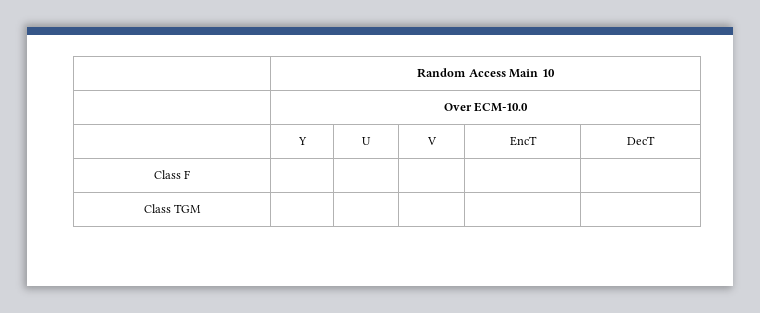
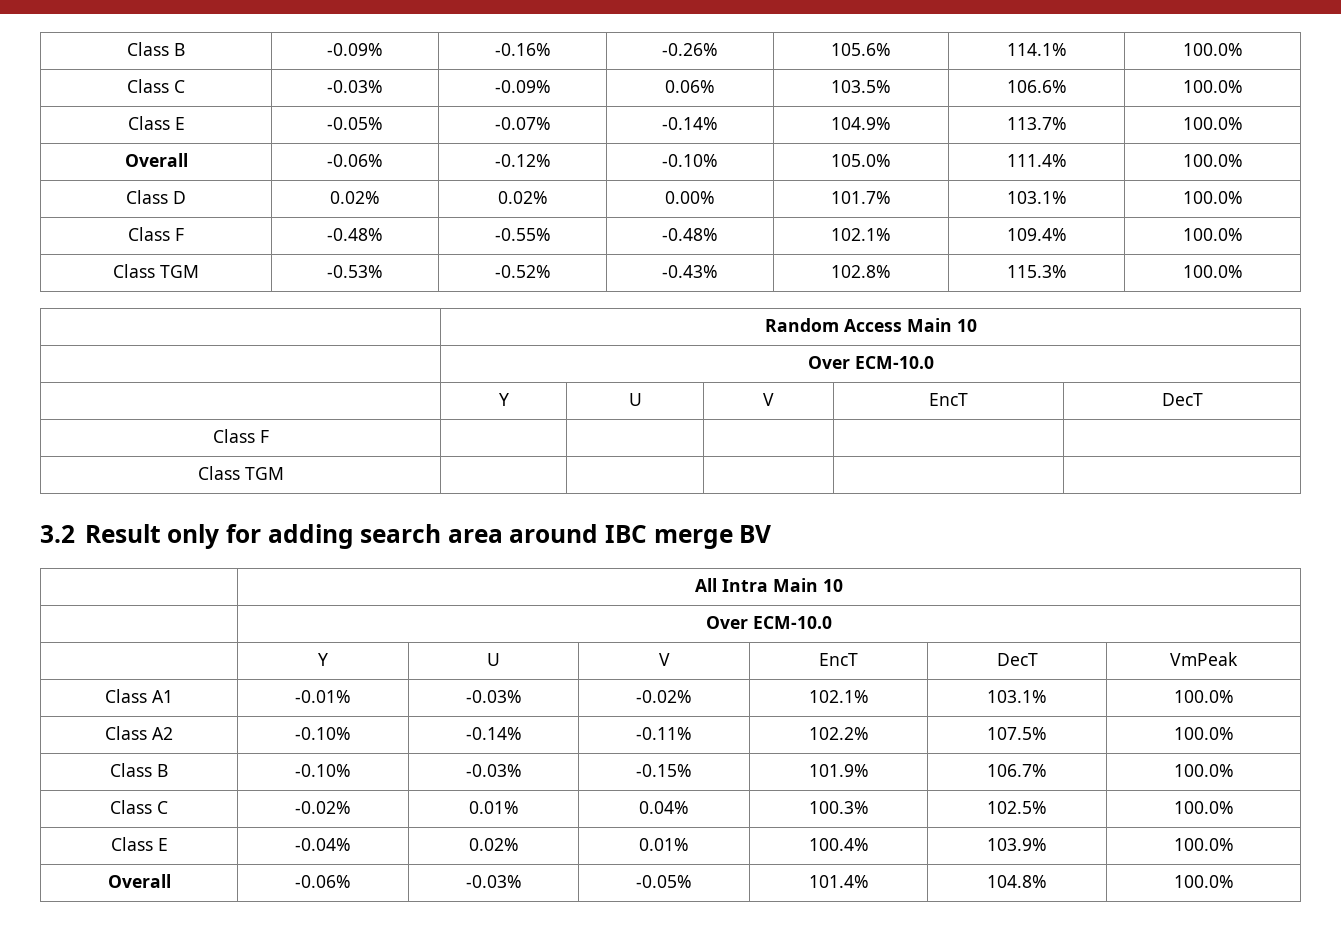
(417, 73) none -> [127,42,185,56] [326,43,383,56] [494,43,551,56] [662,43,718,56] [831,43,891,56] [1006,43,1067,56] [1182,43,1243,56] [127,79,185,93] [326,80,383,93] [494,80,551,93] [665,80,715,93] [831,80,891,93] [1006,80,1067,93] [1182,80,1243,93] [127,116,185,130] [326,117,383,130] [494,117,551,130] [662,117,718,130] [831,117,891,130] [1006,117,1067,130] [1182,117,1243,130] [124,153,188,167] [326,154,383,167] [494,154,551,167] [662,154,718,167] [831,154,891,167] [1006,154,1067,167] [1182,154,1243,167] [126,190,186,204] [329,191,380,204] [497,191,548,204] [665,191,715,204] [831,191,891,204] [1006,191,1067,204] [1182,191,1243,204] [128,227,184,241] [326,228,383,241] [494,228,551,241] [662,228,718,241] [831,228,891,241] [1006,228,1067,241] [1182,228,1243,241] [113,264,199,278] [326,265,383,278] [494,265,551,278] [662,265,718,278] [831,265,891,278] [1006,265,1067,278] [1182,265,1243,278] Class B | -0.09% | -0.16% | -0.26% | 105.6% | 114.1% | 100.0% // Class C | -0.03% | -0.09% | 0.06% | 103.5% | 106.6% | 100.0% // Class E | -0.05% | -0.07% | -0.14% | 104.9% | 113.7% | 100.0% // Overall | -0.06% | -0.12% | -0.10% | 105.0% | 111.4% | 100.0% // Class D | 0.02% | 0.02% | 0.00% | 101.7% | 103.1% | 100.0% // Class F | -0.48% | -0.55% | -0.48% | 102.1% | 109.4% | 100.0% // Class TGM | -0.53% | -0.52% | -0.43% | 102.8% | 115.3% | 100.0% //
(202, 208) none -> [40,524,772,549] [695,578,843,592] [706,616,832,629] [317,653,328,666] [486,653,500,666] [658,653,670,666] [819,653,858,666] [996,653,1038,666] [1170,652,1238,666] [105,689,173,703] [295,690,351,703] [465,690,522,703] [636,690,692,703] [808,690,869,703] [987,690,1047,703] [1173,690,1234,703] [105,726,173,740] [295,727,351,740] [465,727,522,740] [636,727,692,740] [808,727,869,740] [987,727,1047,740] [1173,727,1234,740] [110,763,168,777] [295,764,351,777] [465,764,522,777] [636,764,692,777] [808,764,869,777] [987,764,1047,777] [1173,764,1234,777] [110,800,168,814] [295,801,351,814] [468,801,519,814] [639,801,689,814] [808,801,869,814] [987,801,1047,814] [1173,801,1234,814] [110,837,168,851] [295,838,351,851] [468,838,519,851] [639,838,689,851] [808,838,869,851] [987,838,1047,851] [1173,838,1234,851] [107,874,171,888] [295,875,351,888] [465,875,522,888] [636,875,692,888] [808,875,869,888] [987,875,1047,888] [1173,875,1234,888] // 3.2 Result only for adding search area around IBC merge BV // | All Intra Main 10 // | Over ECM-10.0 // | Y | U | V | EncT | DecT | VmPeak // Class A1 | -0.01% | -0.03% | -0.02% | 102.1% | 103.1% | 100.0% // Class A2 | -0.10% | -0.14% | -0.11% | 102.2% | 107.5% | 100.0% // Class B | -0.10% | -0.03% | -0.15% | 101.9% | 106.7% | 100.0% // Class C | -0.02% | 0.01% | 0.04% | 100.3% | 102.5% | 100.0% // Class E | -0.04% | 0.02% | 0.01% | 100.4% | 103.9% | 100.0% // Overall | -0.06% | -0.03% | -0.05% | 101.4% | 104.8% | 100.0%

